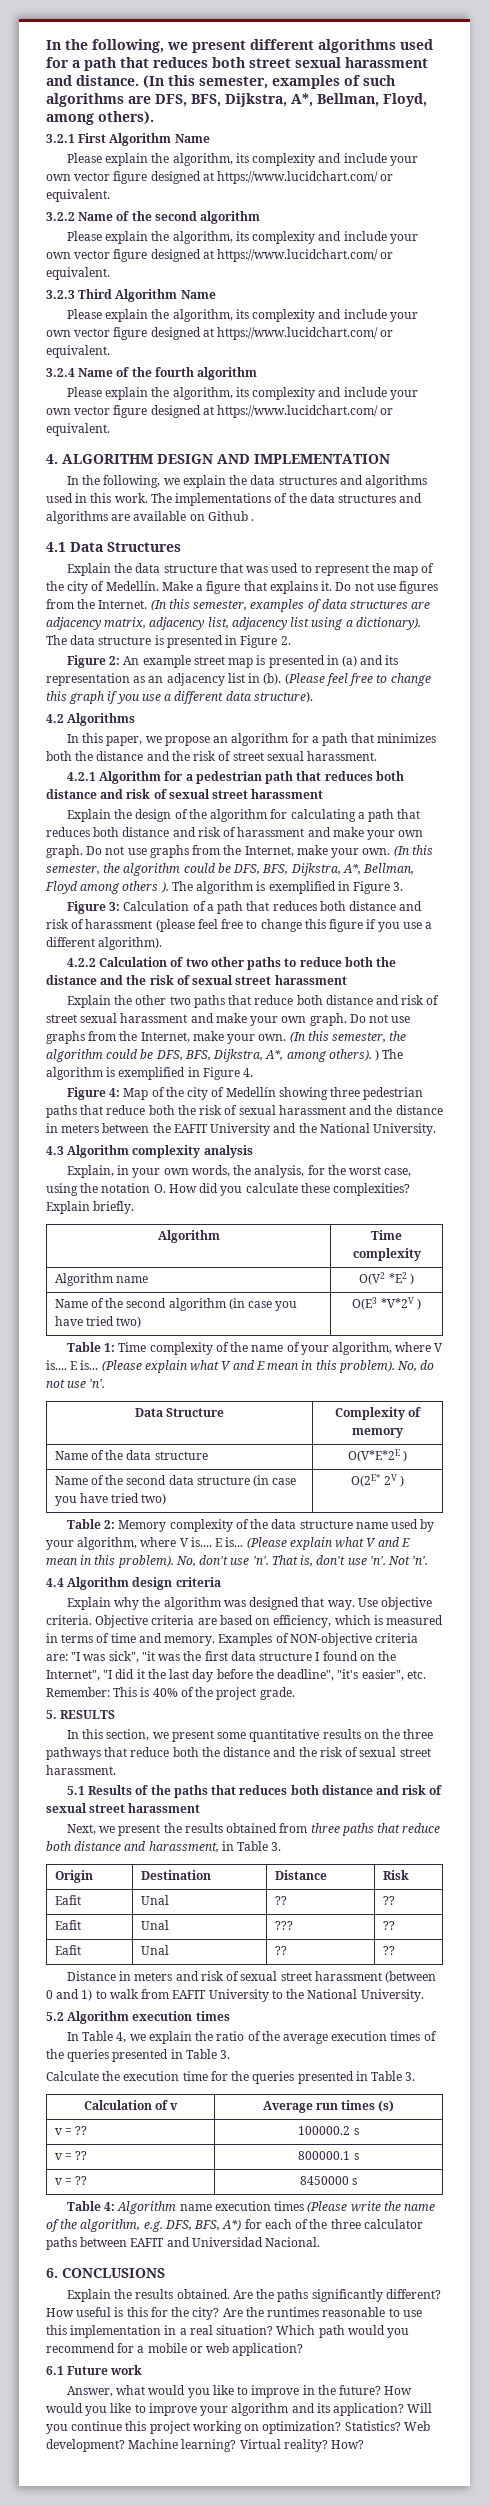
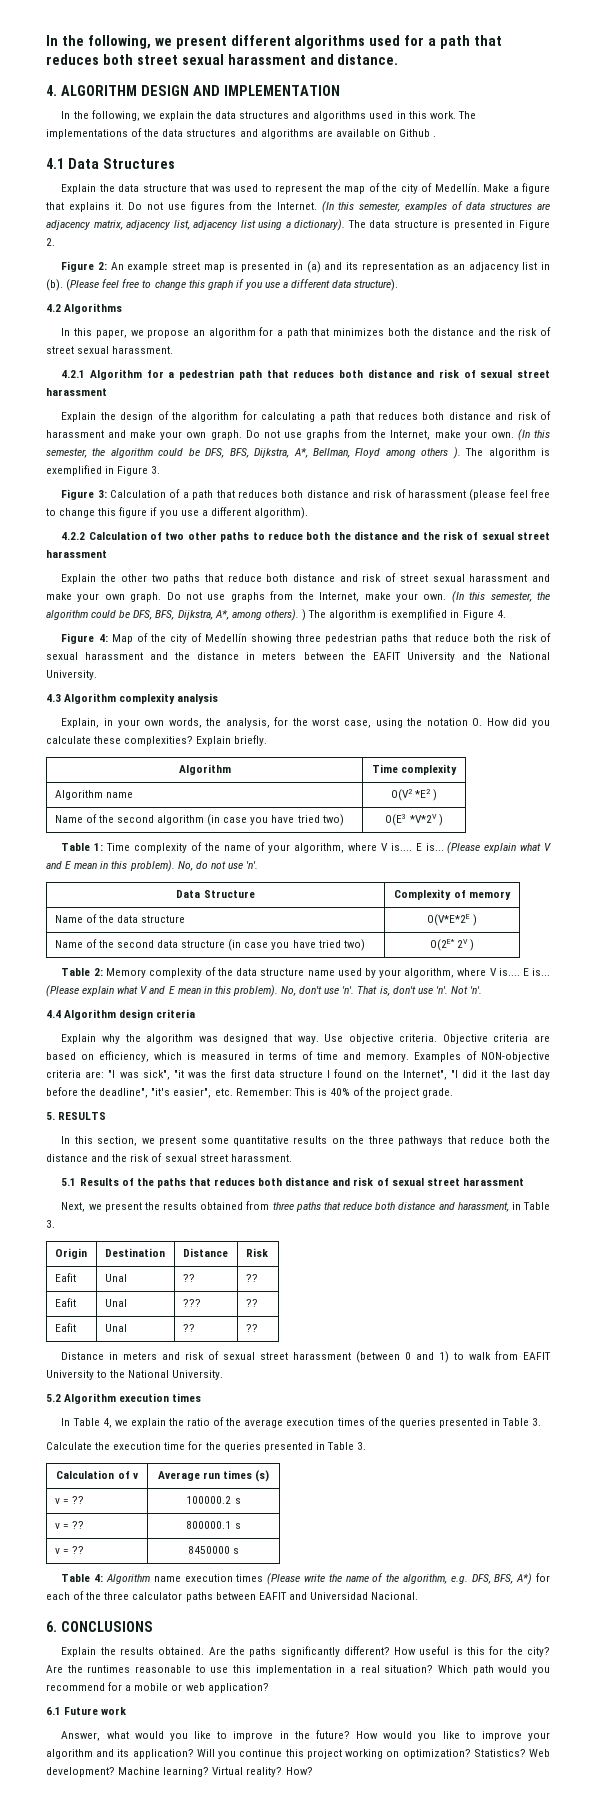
[143,75,395,89] [46,93,427,107] [46,111,154,125] [46,133,210,146] [66,153,418,166] [46,171,394,184] [46,189,110,202] [46,211,261,224] [66,231,418,244] [46,249,394,262] [46,267,110,280] [46,289,216,302] [66,309,418,322] [46,327,394,340] [46,345,110,358] [46,367,258,380] [66,387,418,400] [46,405,394,418] [46,423,110,436] (In this semester, examples of such algorithms are DFS, BFS, Dijkstra, A*, Bellman, Floyd, among others). // 3.2.1 First Algorithm Name // Please explain the algorithm, its complexity and include your own vector figure designed at https://www.lucidchart.com/ or equivalent. // 3.2.2 Name of the second algorithm // Please explain the algorithm, its complexity and include your own vector figure designed at https://www.lucidchart.com/ or equivalent. // 3.2.3 Third Algorithm Name // Please explain the algorithm, its complexity and include your own vector figure designed at https://www.lucidchart.com/ or equivalent. // 3.2.4 Name of the fourth algorithm // Please explain the algorithm, its complexity and include your own vector figure designed at https://www.lucidchart.com/ or equivalent. -> (399, 59) none

